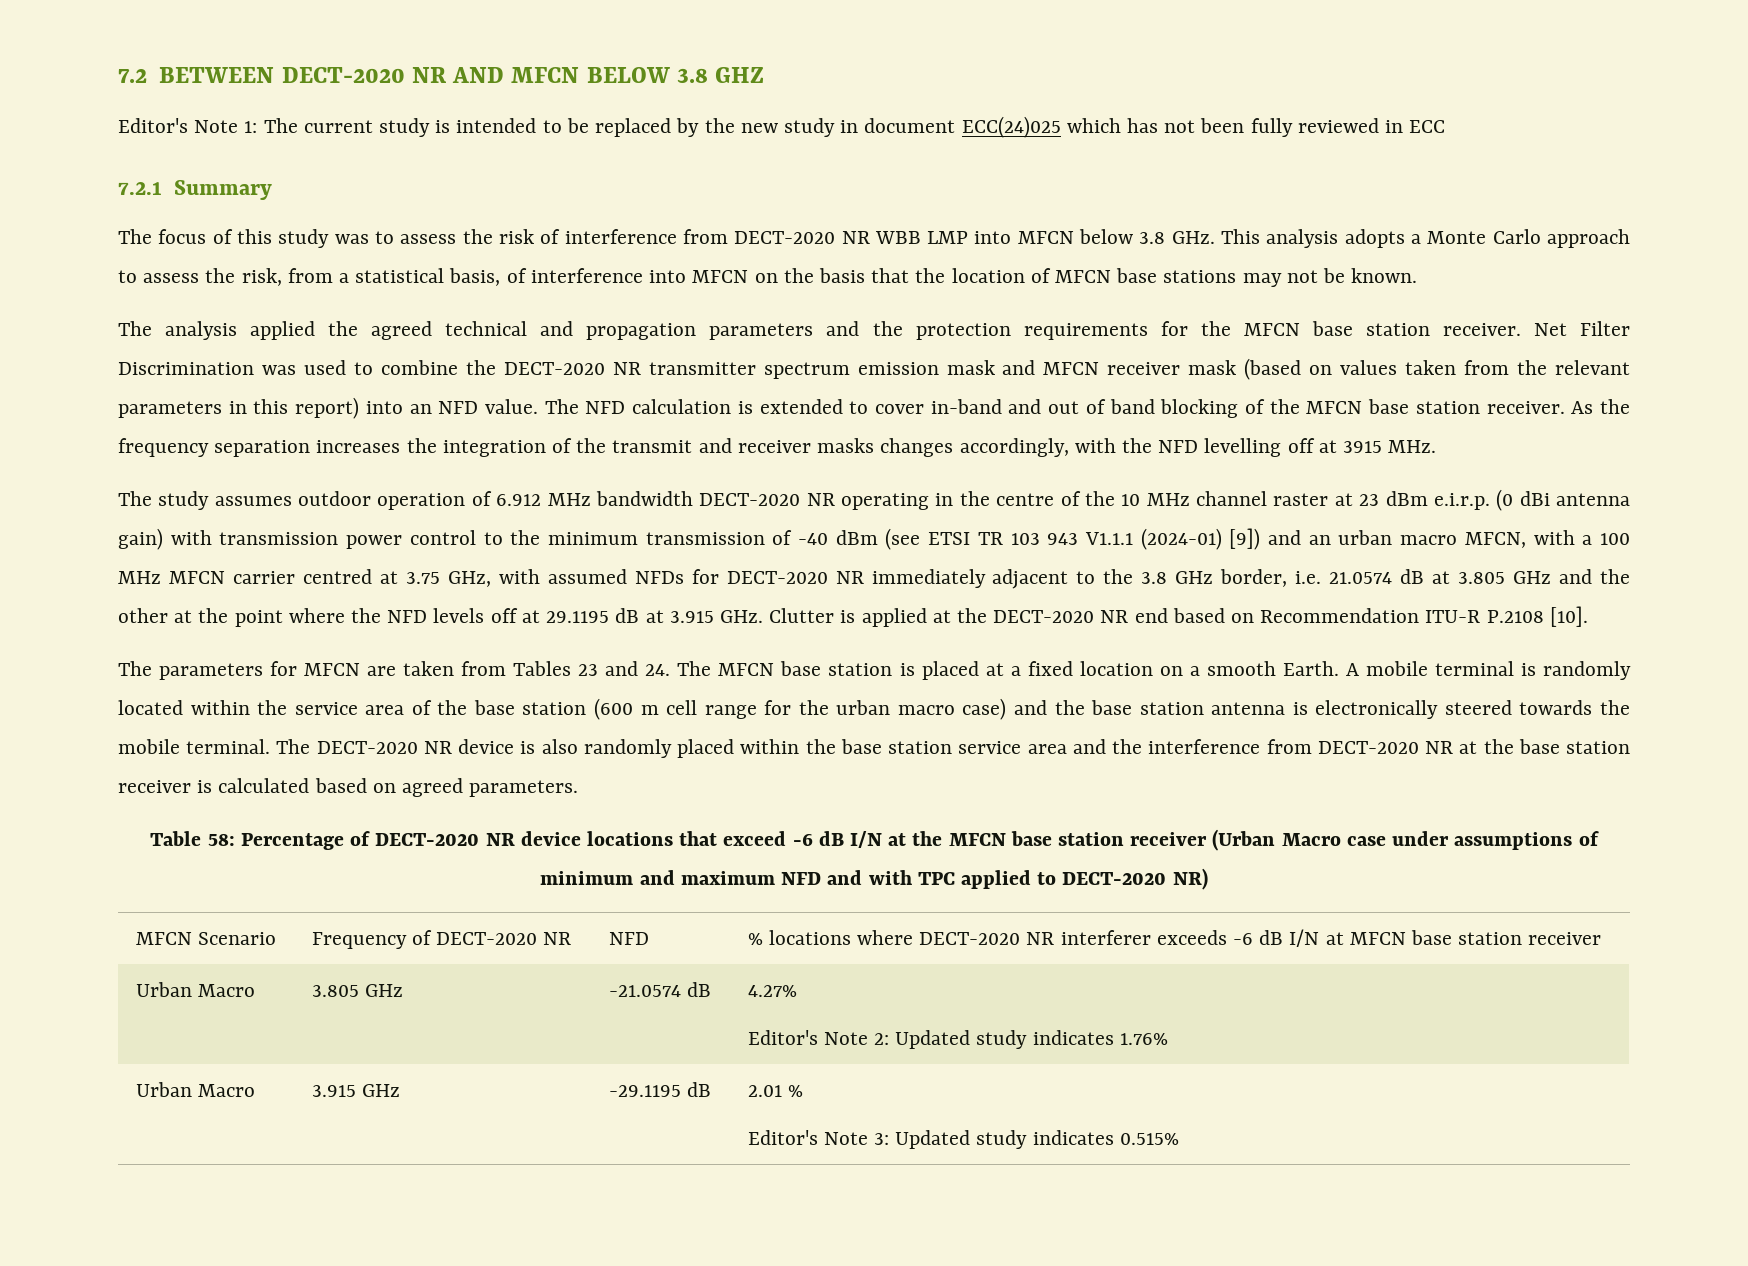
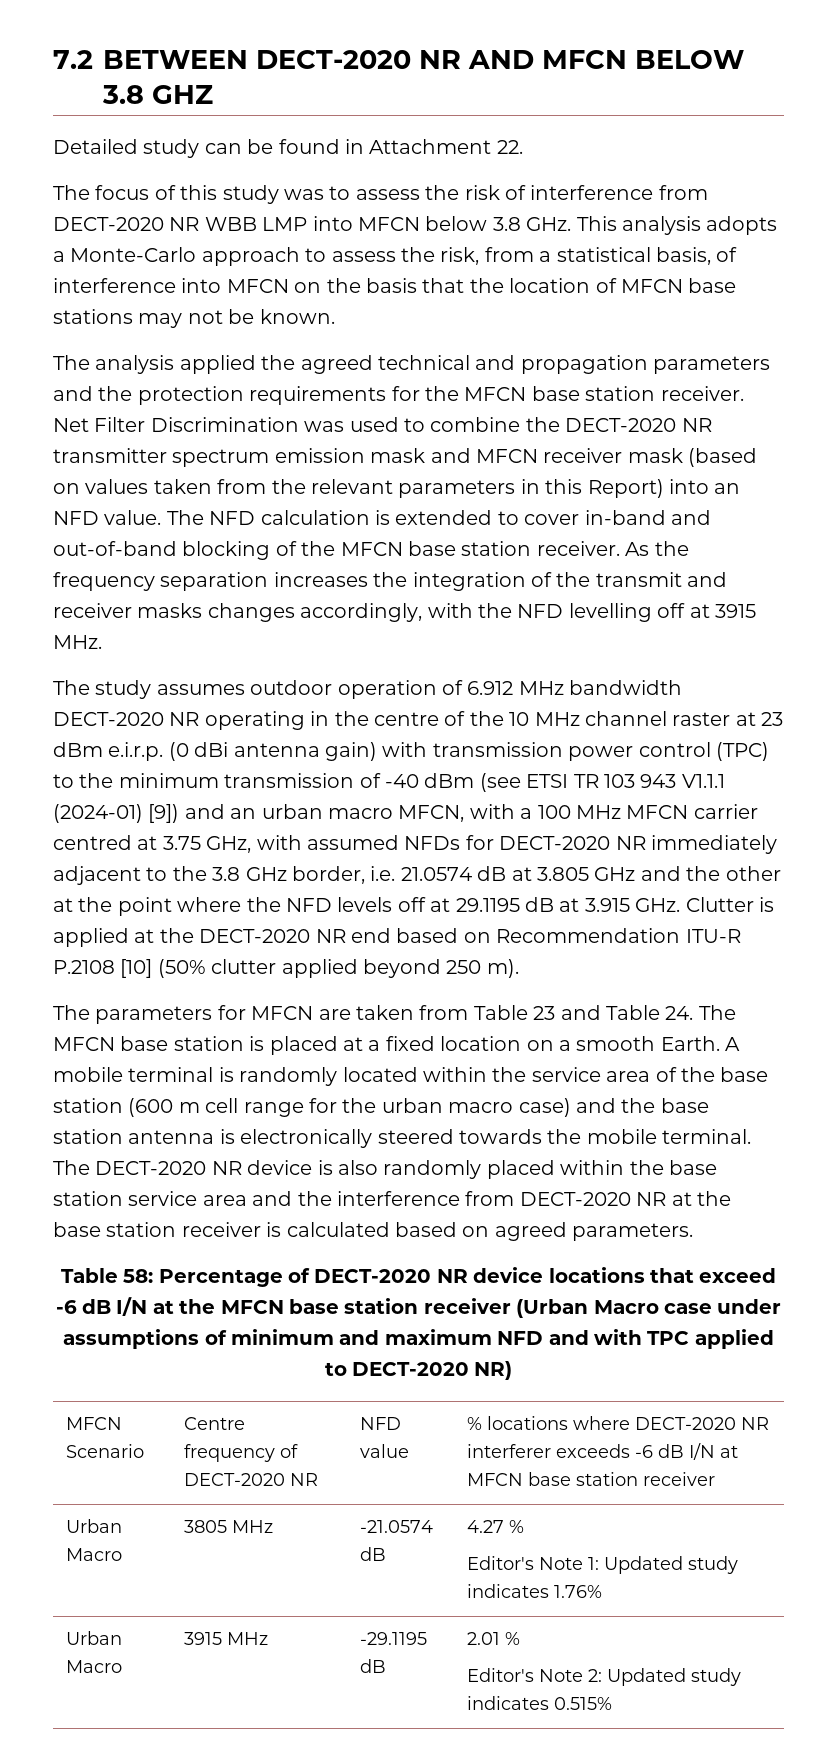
[118,116,1446,138] [118,180,272,200] Editor's Note 1: The current study is intended to be replaced by the new study in document ECC(24)025 which has not been fully reviewed in ECC // 7.2.1 Summary -> [53,139,523,158] Detailed study can be found in Attachment 22.
[1427,229,1541,244] Monte Carlo -> [70,247,197,262] Monte-Carlo
[295,397,360,419] report) -> [587,479,664,498] Report)
[1048,399,1155,414] out of band -> [53,541,177,556] out-of-band
(476, 537) none -> [715,742,769,761] (TPC)
[1549,606,1588,627] [10]. -> [120,959,519,978] [10] (50% clutter applied beyond 250 m).
[513,661,572,676] Tables -> [473,1005,528,1020] Table
(639, 668) none -> [605,1005,660,1020] Table
[311,932,407,949] Frequency -> [184,1417,246,1430] [184,1444,276,1462] Centre frequency
(649, 938) none -> [360,1444,410,1458] value
[311,984,403,997] 3.805 GHz -> [184,1520,274,1533] 3805 MHz
[747,985,797,997] [747,1030,889,1045] 4.27% // Editor's Note 2: -> [467,1520,525,1533] [467,1556,600,1570] 4.27 % // Editor's Note 1:
[311,1084,400,1097] 3.915 GHz -> [184,1632,269,1645] 3915 MHz
[873,1133,889,1145] 3: -> [588,1669,603,1682] 2:

